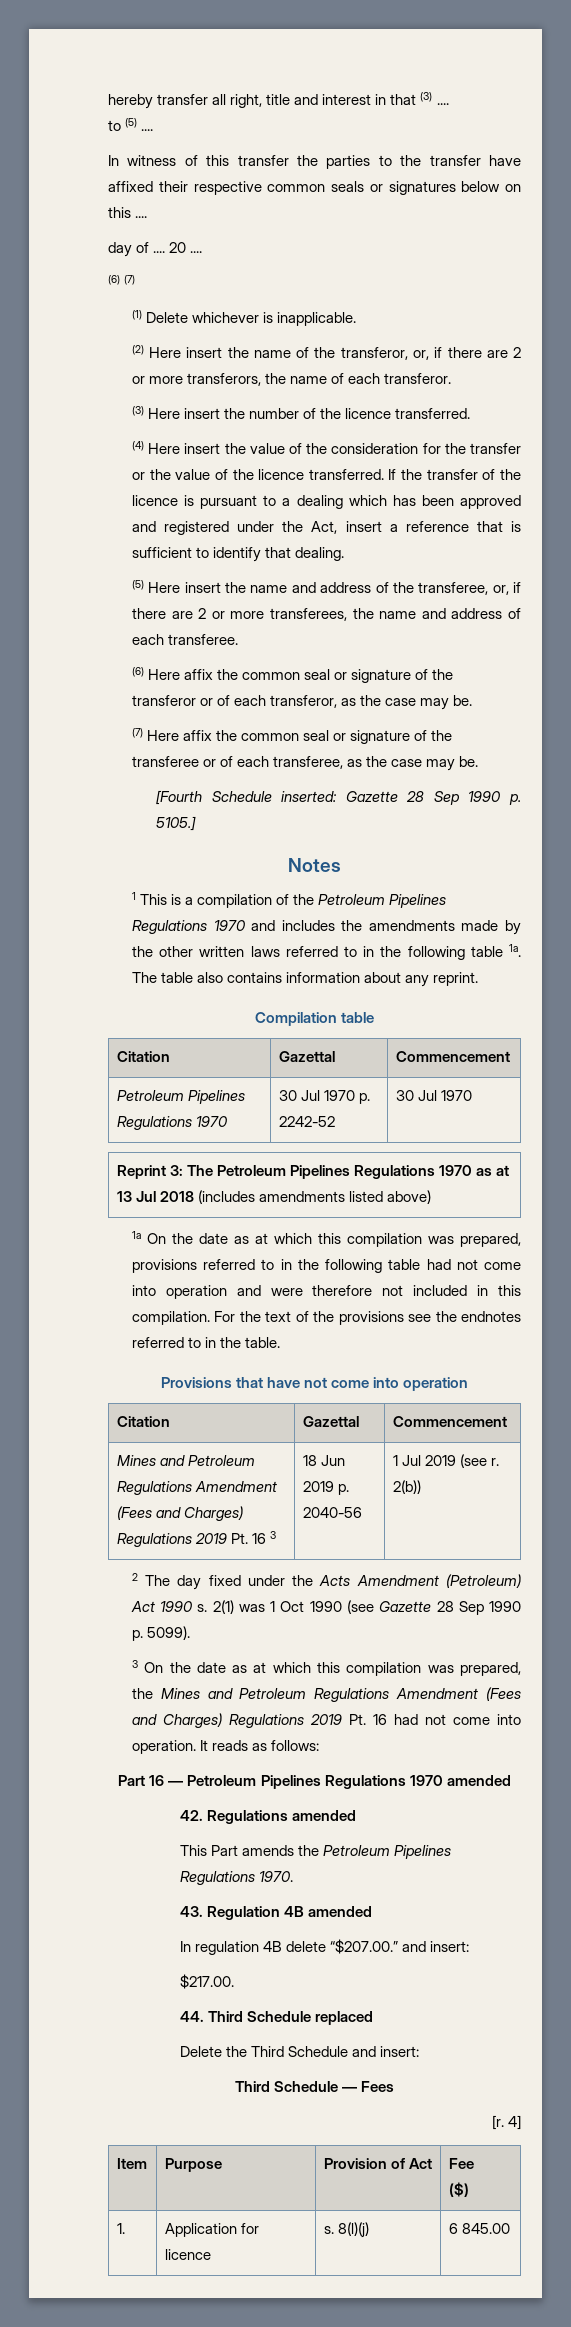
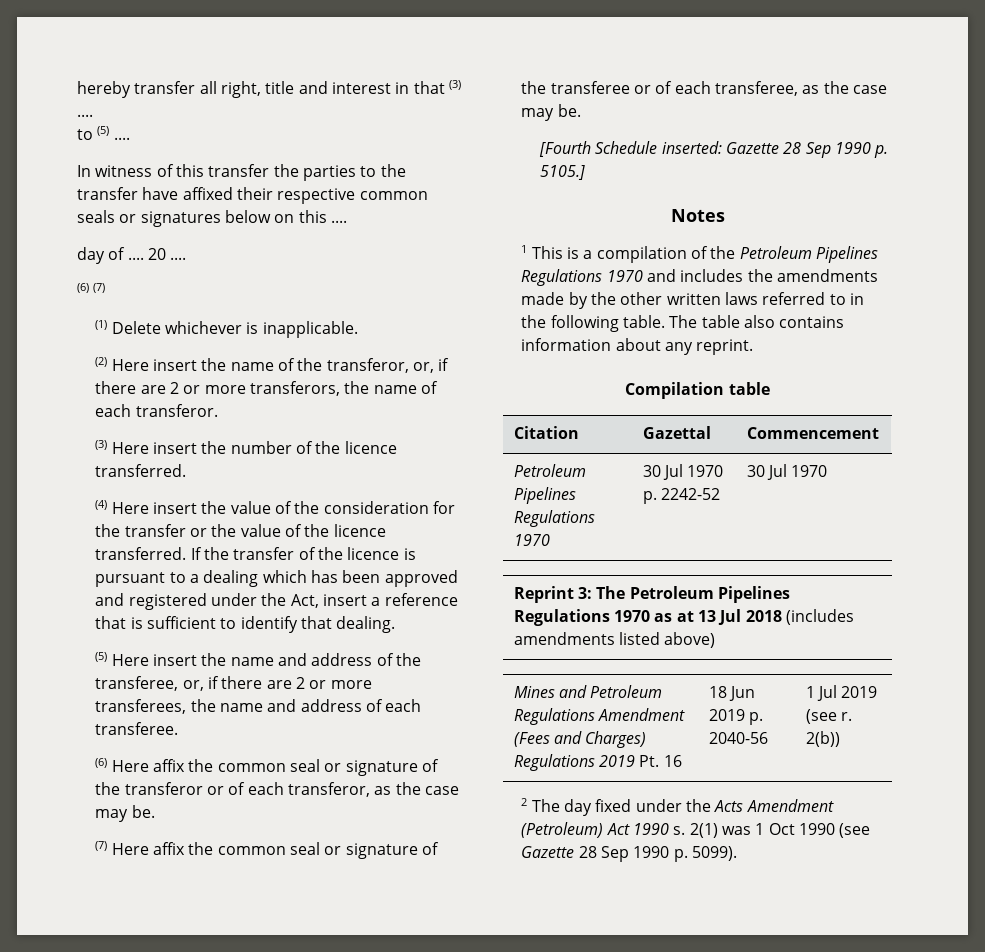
[470,944,521,957] table 1a. -> [623,315,666,328] table.
[131,1231,521,1247] [131,1259,521,1273] [131,1285,521,1299] [131,1311,522,1325] [131,1337,281,1348] [160,1377,469,1391] [116,1416,170,1427] [302,1416,359,1427] [392,1416,507,1427] // 1a On the date as at which this compilation was prepared, provisions referred to in the following table had not come into operation and were therefore not included in this compilation. For the text of the provisions see the endnotes referred to in the table. // Provisions that have not come into operation // Citation | Gazettal | Commencement -> (716, 640) none
[270,1531,277,1539] 3 -> (682, 761) none
[131,1660,521,1676] [131,1687,521,1702] [131,1713,521,1728] [131,1740,320,1754] [118,1775,511,1789] [179,1810,356,1824] [179,1845,452,1859] [179,1871,293,1885] [179,1906,373,1920] [179,1939,470,1955] [179,1974,234,1989] [179,2011,374,2025] [179,2046,420,2057] [234,2081,395,2092] [491,2115,521,2130] [116,2158,147,2169] [164,2158,222,2172] [323,2158,433,2169] [448,2158,474,2169] [448,2182,469,2197] [116,2223,125,2234] [164,2223,259,2237] [164,2249,211,2260] [323,2222,369,2238] [448,2223,510,2234] // 3 On the date as at which this compilation was prepared, the Mines and Petroleum Regulations Amendment (Fees and Charges) Regulations 2019 Pt. 16 had not come into operation. It reads as follows: // Part 16 — Petroleum Pipelines Regulations 1970 amended // 42. Regulations amended // This Part amends the Petroleum Pipelines Regulations 1970. // 43. Regulation 4B amended // In regulation 4B delete “$207.00.” and insert: // $217.00. // 44. Third Schedule replaced // Delete the Third Schedule and insert: // Third Schedule — Fees // [r. 4] // Item | Purpose | Provision of Act | Fee // ($) // 1. | Application for licence | s. 8(l)(j) | 6 845.00 -> (738, 853) none

